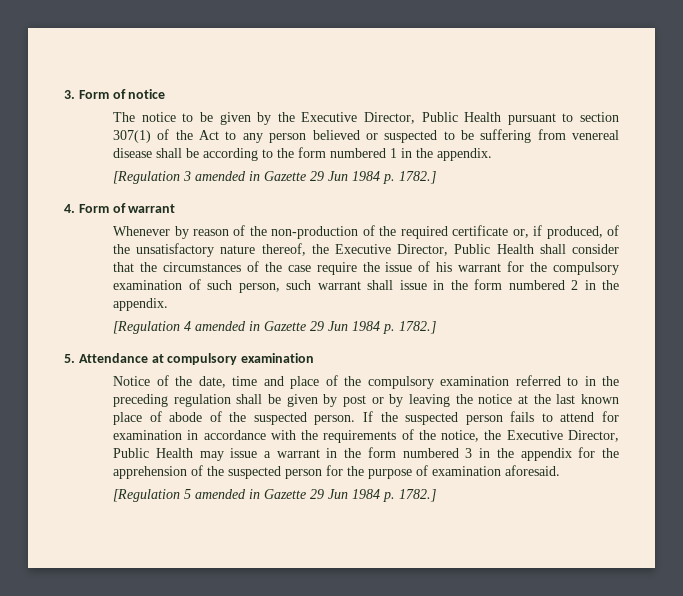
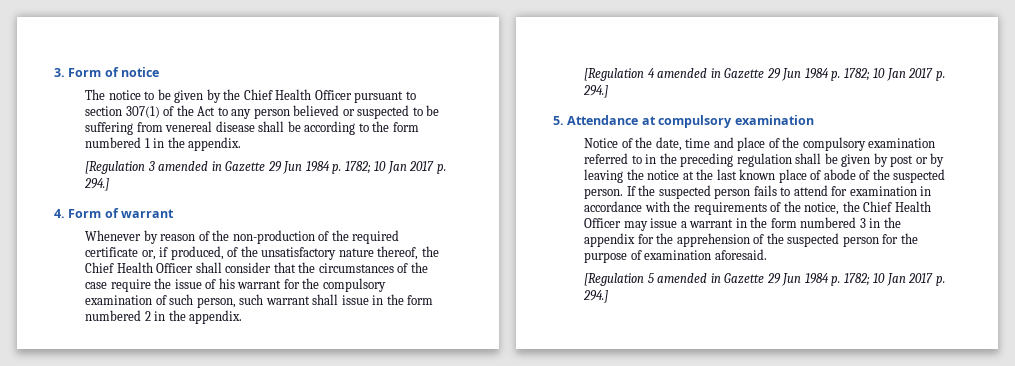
[301,112,502,124] Executive Director, Public Health -> [243,89,352,100] Chief Health Officer
[399,171,437,184] 1782.] -> [344,161,446,174] [84,178,110,191] 1782; 10 Jan 2017 p. 294.]
[335,244,534,256] Executive Director, Public Health -> [85,262,194,273] Chief Health Officer
[399,321,437,334] 1782.] -> [843,68,945,81] [583,85,609,98] 1782; 10 Jan 2017 p. 294.]
[506,430,619,442] [113,448,193,458] Executive Director, Public Health -> [863,201,931,212] [584,218,622,228] Chief Health Officer
[399,489,437,502] 1782.] -> [843,273,945,286] [583,290,609,303] 1782; 10 Jan 2017 p. 294.]

